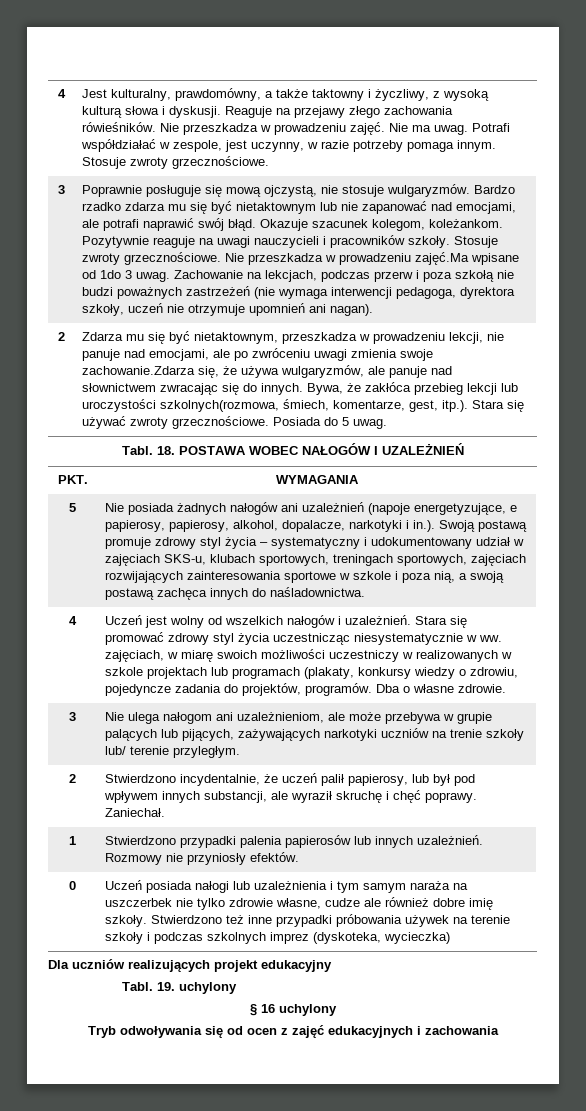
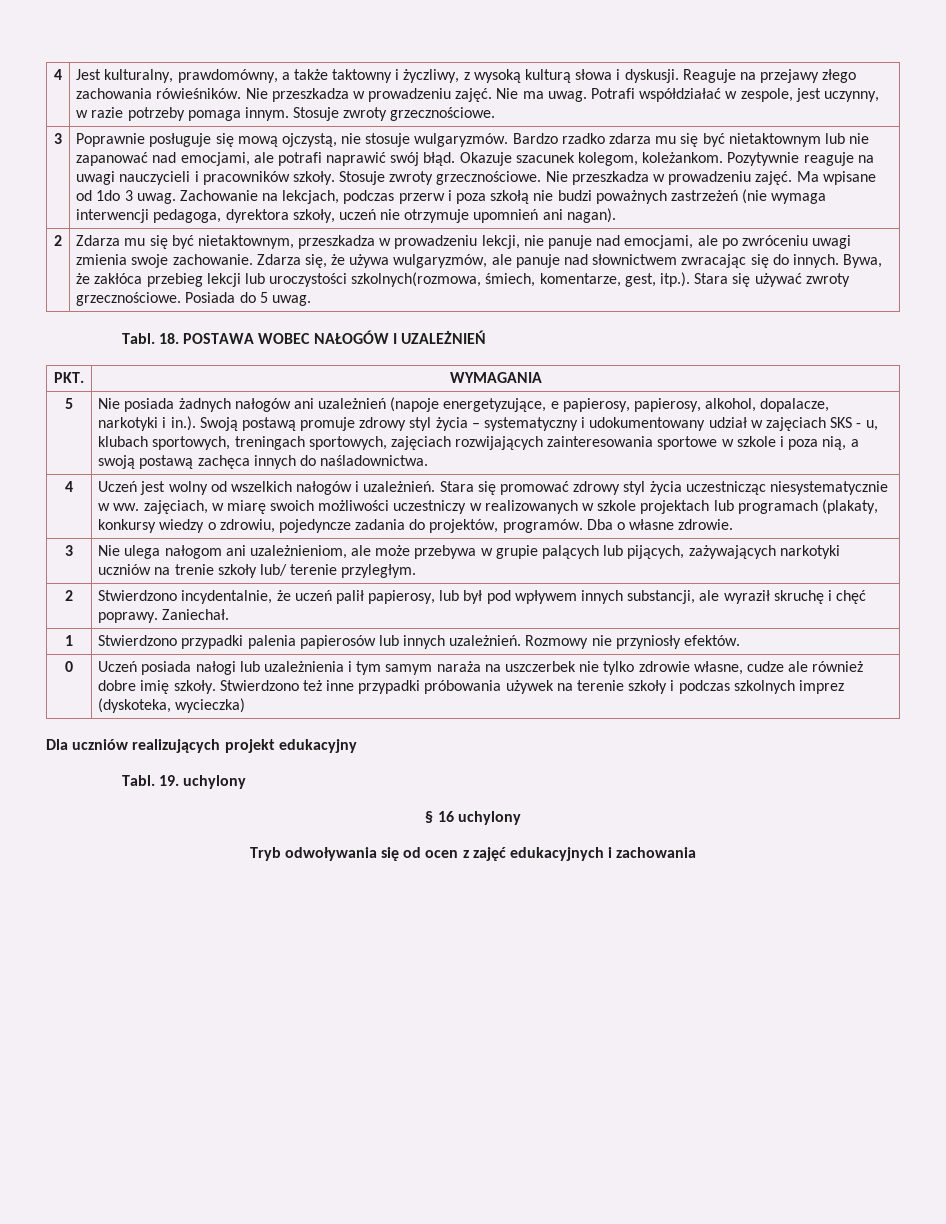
[414,252,469,265] zajęć.Ma -> [755,171,819,185] zajęć. Ma
[81,366,195,375] zachowanie.Zdarza -> [172,254,301,265] zachowanie. Zdarza
[163,554,206,565] SKS-u, -> [830,417,878,431] SKS - u,

